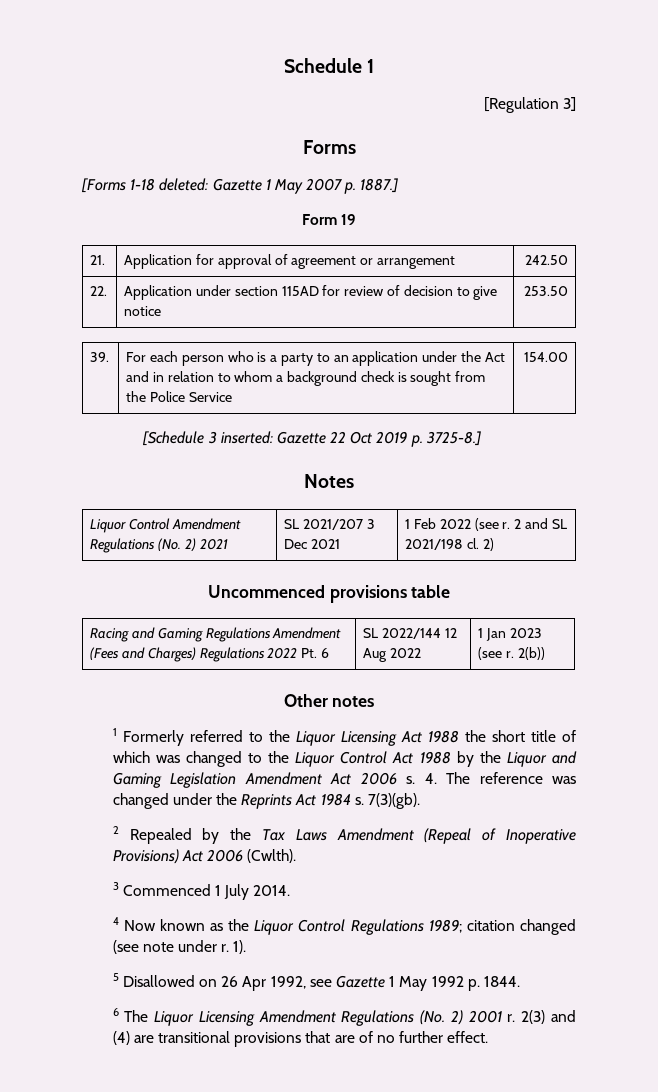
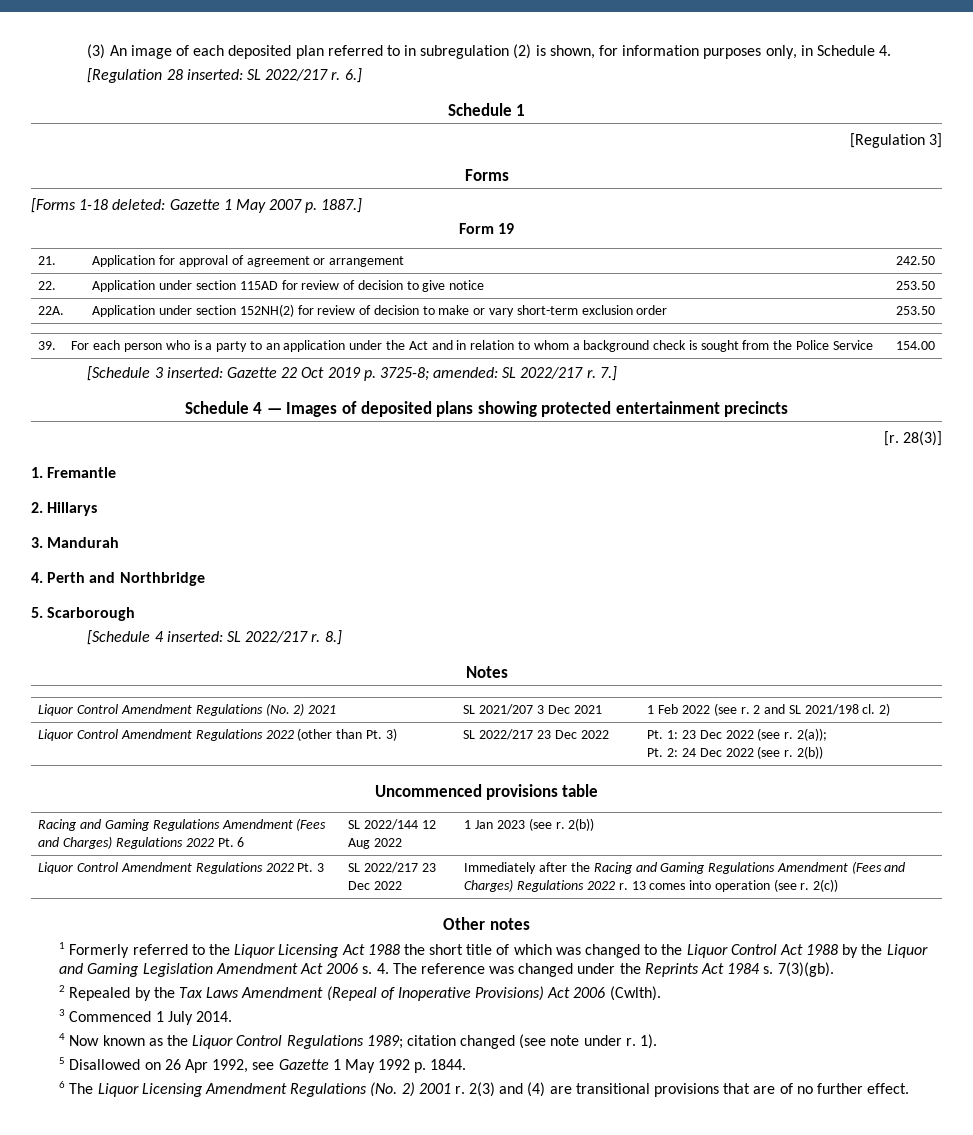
(283, 65) none -> [87,44,892,59] [87,68,362,83] (3) An image of each deposited plan referred to in subregulation (2) is shown, for information purposes only, in Schedule 4. // [Regulation 28 inserted: SL 2022/217 r. 6.] //
(568, 291) none -> [38,306,65,315] [92,304,668,317] [895,306,935,315] // 22A. | Application under section 152NH(2) for review of decision to make or vary short-term exclusion order | 253.50
[425,431,481,446] 3725-8.] -> [379,366,617,381] [184,401,789,417] [883,431,942,446] [31,467,117,478] [31,502,98,516] [31,537,120,548] [31,572,205,586] [31,607,136,621] [87,630,342,645] 3725-8; amended: SL 2022/217 r. 7.] // Schedule 4 — Images of deposited plans showing protected entertainment precincts // [r. 28(3)] // 1. Fremantle // 2. Hillarys // 3. Mandurah // 4. Perth and Northbridge // 5. Scarborough // [Schedule 4 inserted: SL 2022/217 r. 8.]
(494, 544) none -> [38,728,397,741] [463,729,609,740] [647,728,827,741] [647,746,823,759] // Liquor Control Amendment Regulations 2022 (other than Pt. 3) | SL 2022/217 23 Dec 2022 | Pt. 1: 23 Dec 2022 (see r. 2(a)); // Pt. 2: 24 Dec 2022 (see r. 2(b))
(545, 653) none -> [38,862,325,874] [348,862,437,873] [348,881,403,890] [464,861,906,874] [464,879,839,892] // Liquor Control Amendment Regulations 2022 Pt. 3 | SL 2022/217 23 Dec 2022 | Immediately after the Racing and Gaming Regulations Amendment (Fees and Charges) Regulations 2022 r. 13 comes into operation (see r. 2(c))

